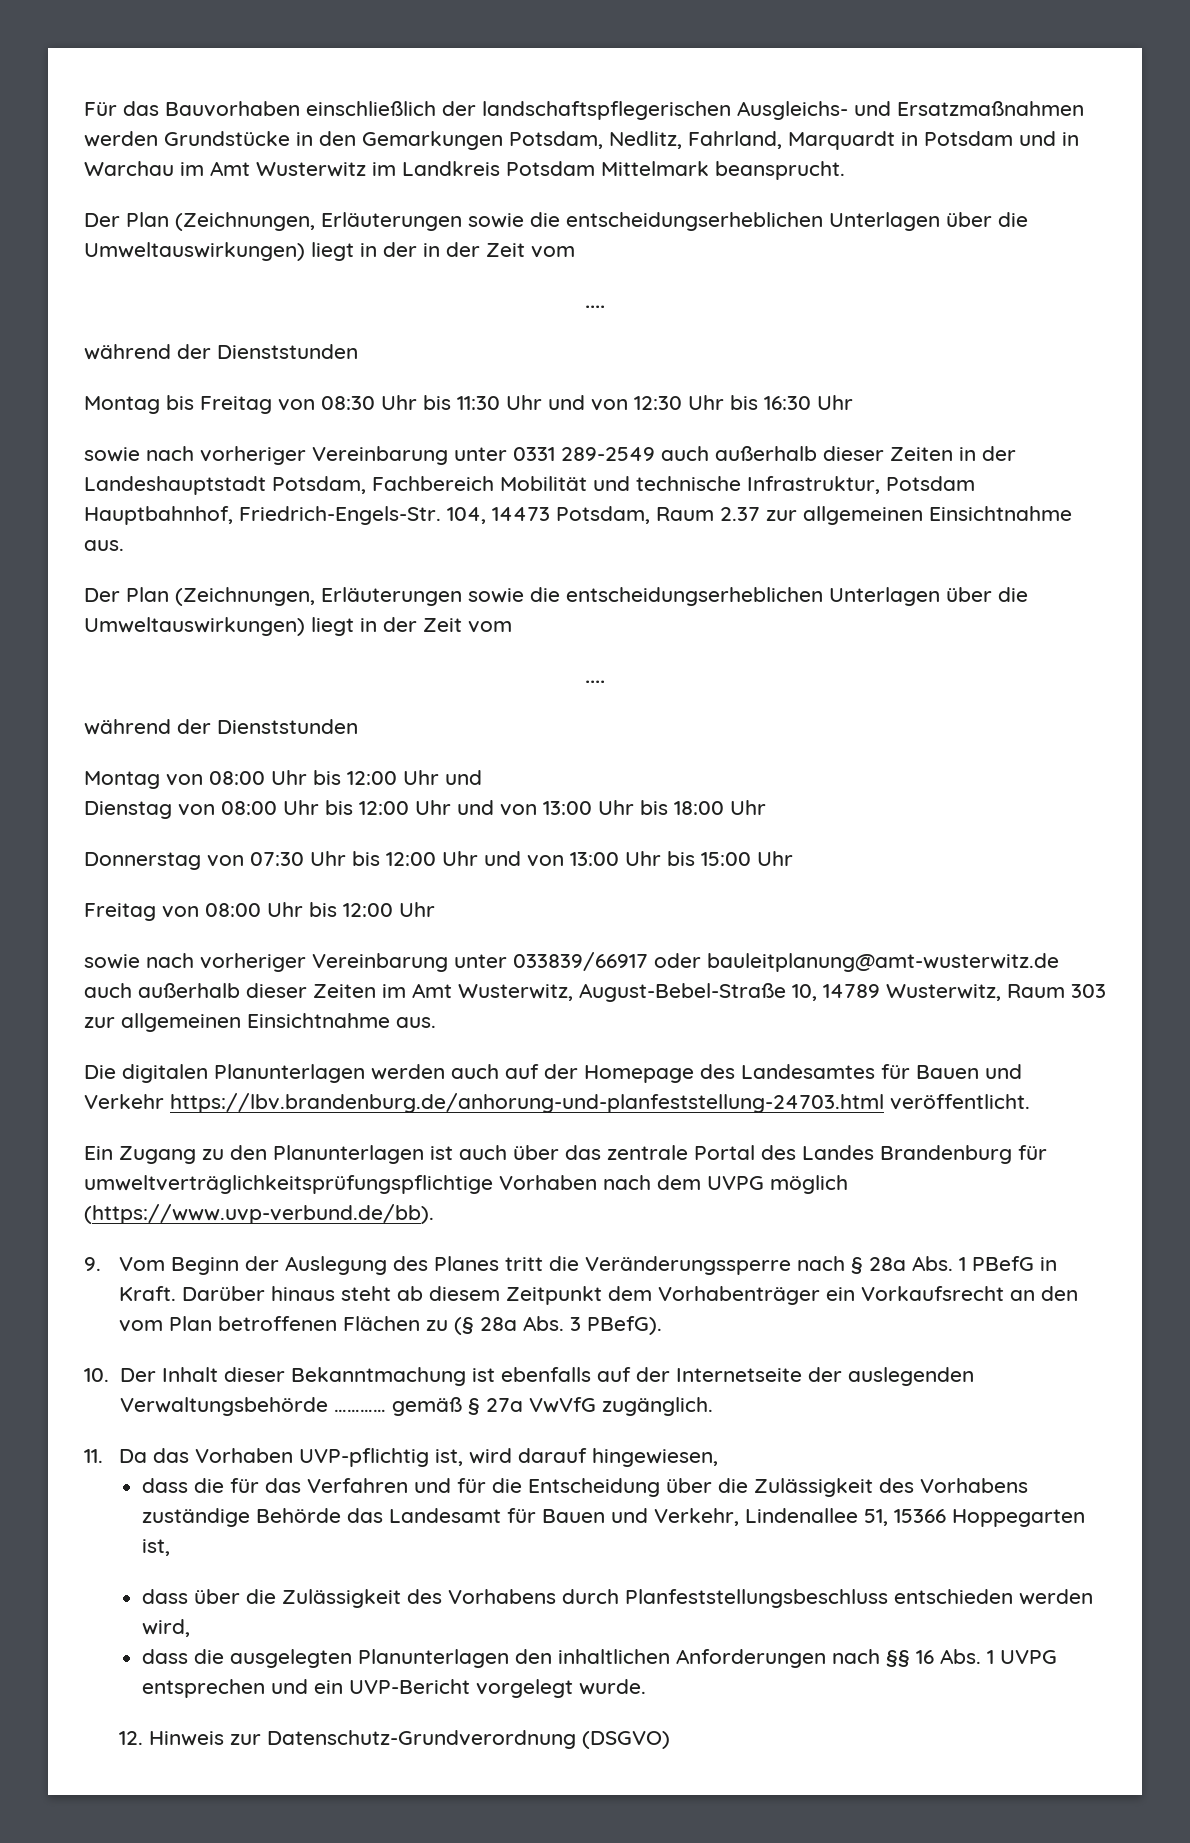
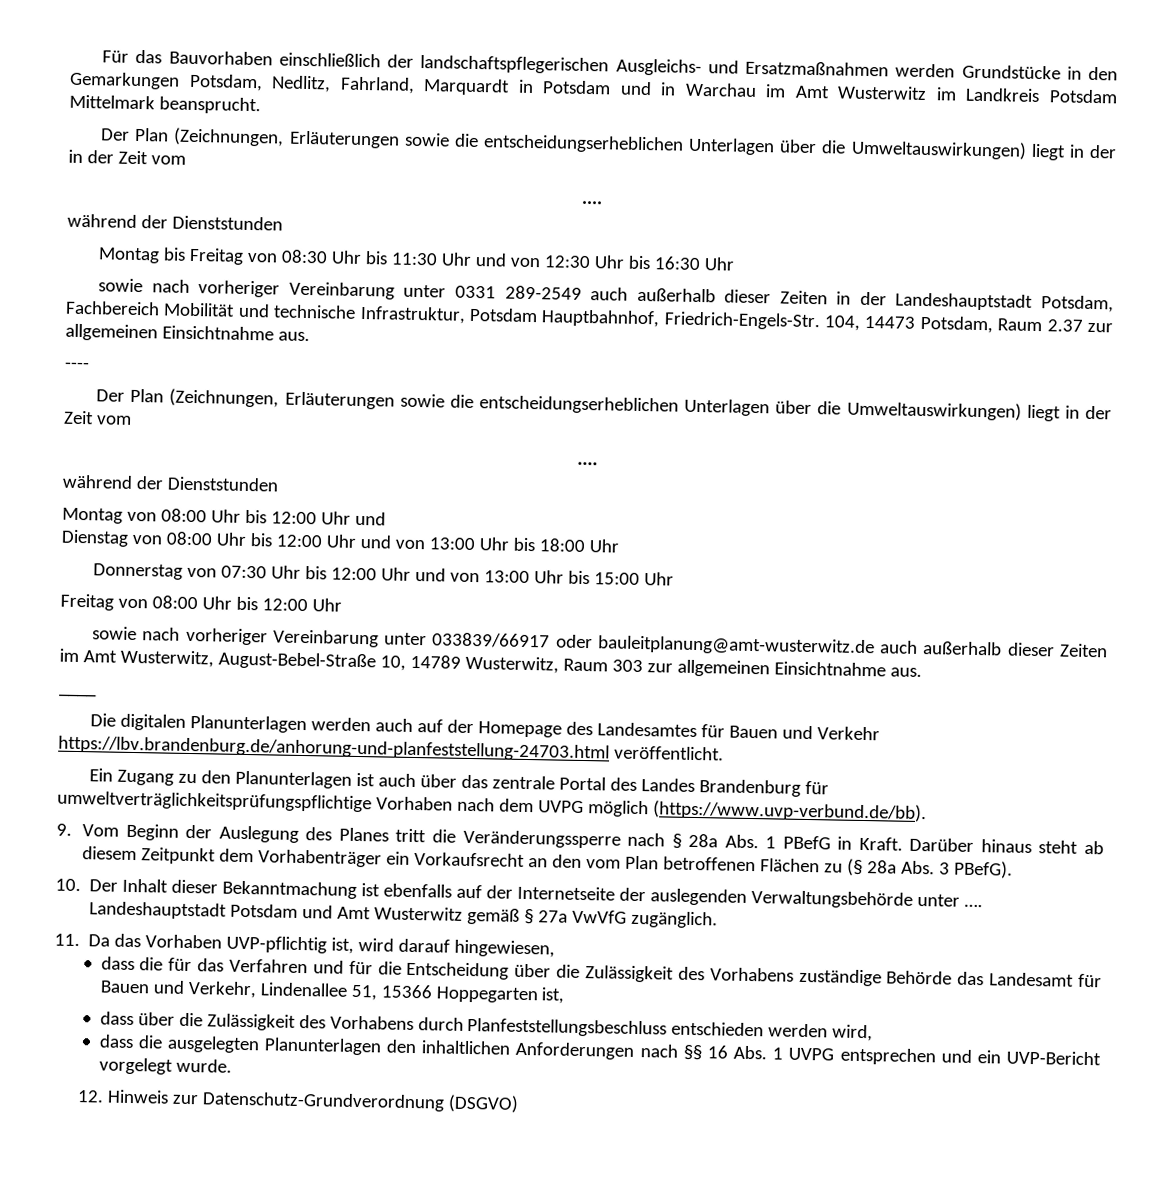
(124, 545) none -> [64,361,90,370] // ----
(436, 1022) none -> [59,693,97,698] // ____
[333,1409,386,1412] ………… -> [917,893,984,908] [89,901,464,921] unter …. Landeshauptstadt Potsdam und Amt Wusterwitz

